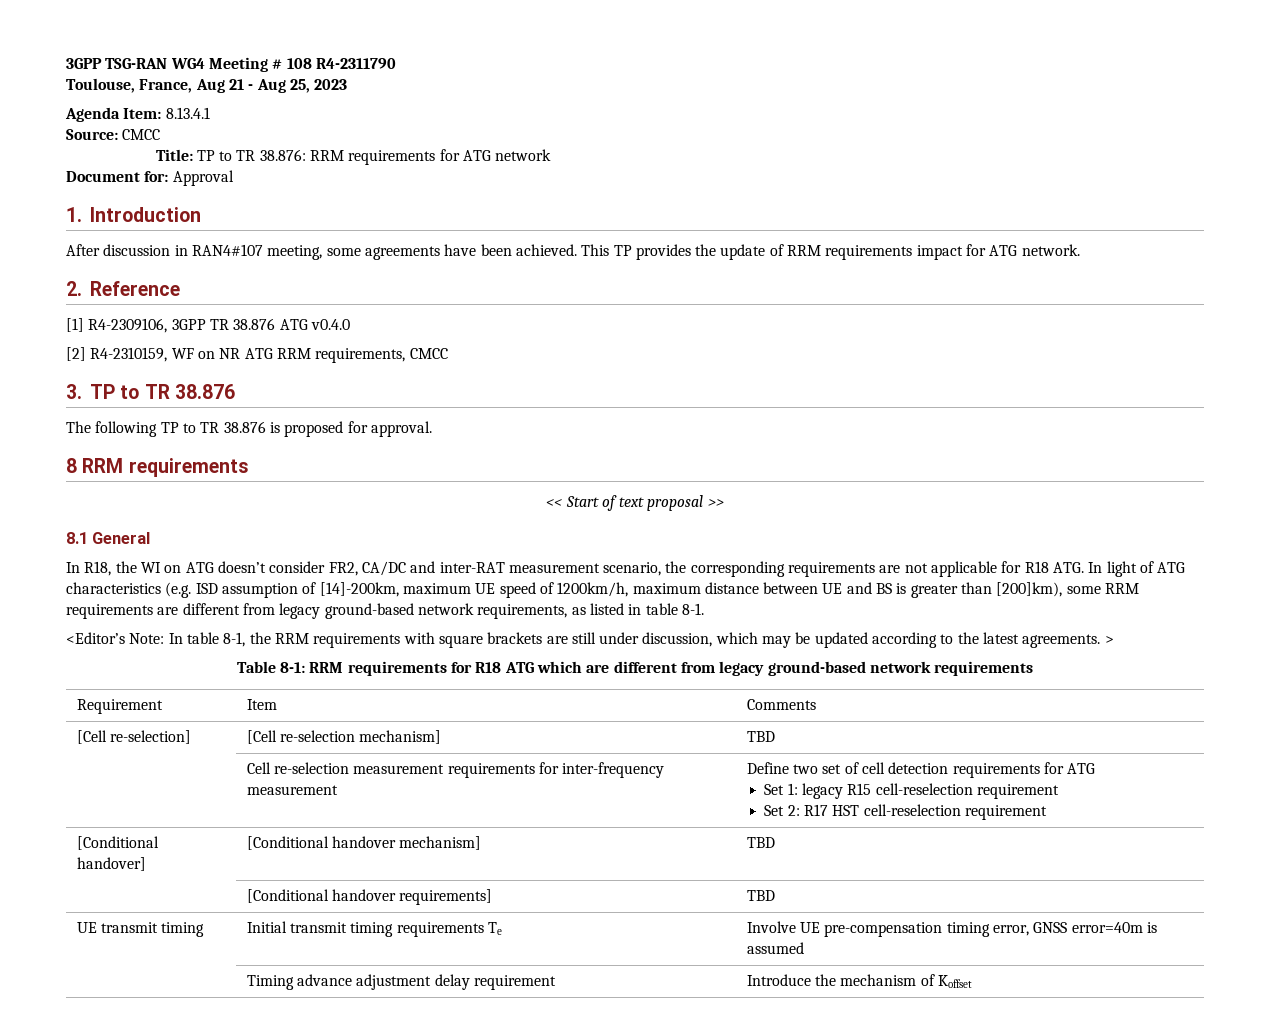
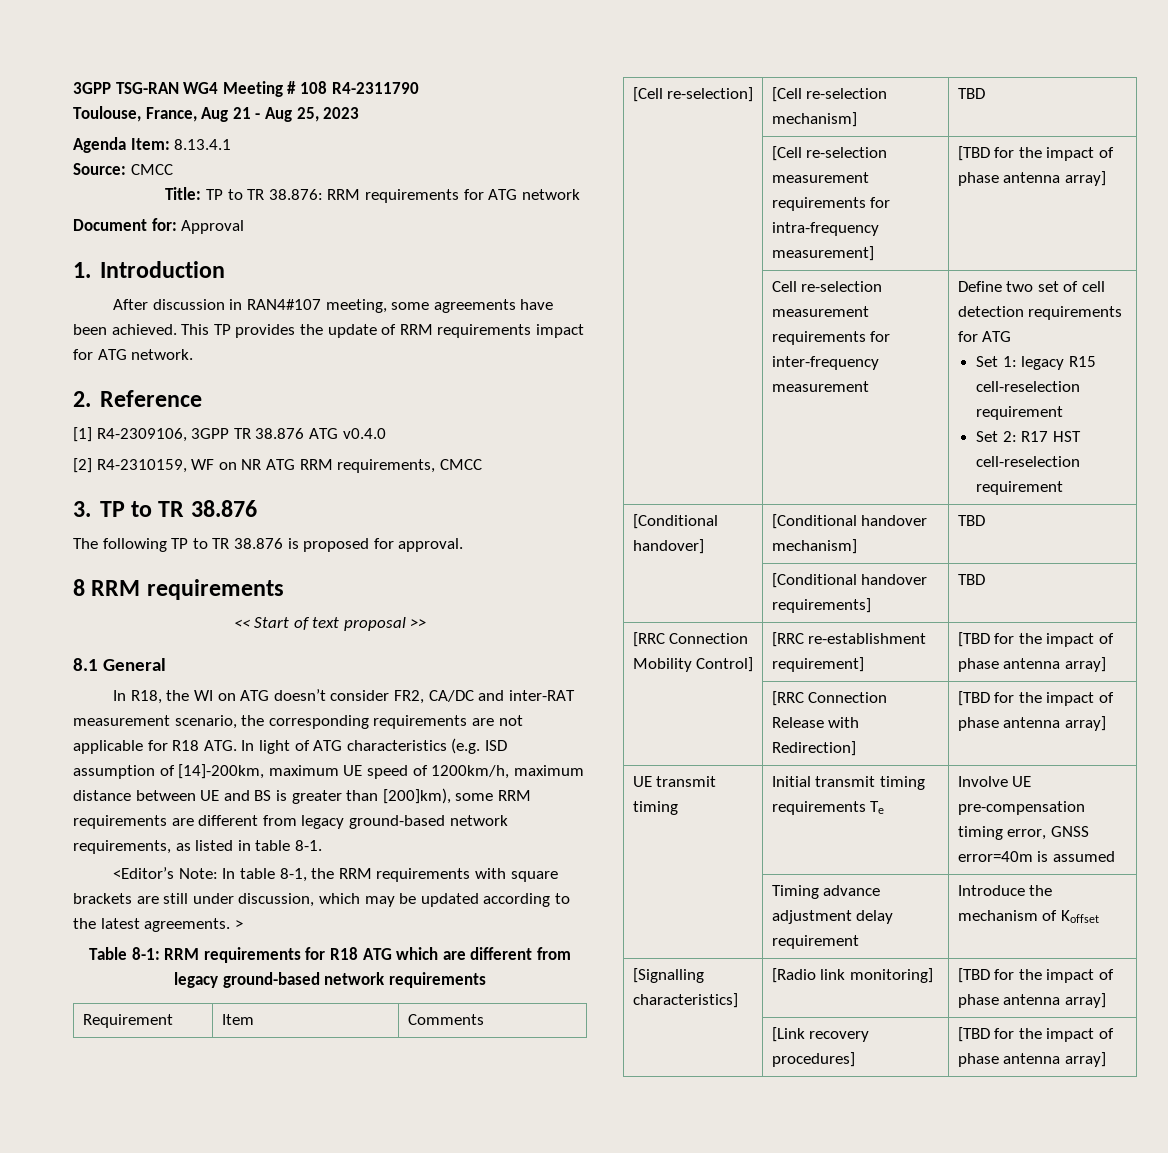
(775, 736) none -> [771,146,888,161] [771,172,869,183] [771,197,891,211] [771,222,879,236] [771,246,874,261] [957,146,1114,161] [957,171,1106,186] // | [Cell re-selection measurement requirements for intra-frequency measurement] | [TBD for the impact of phase antenna array]
(775, 895) none -> [632,632,749,647] [632,657,754,672] [771,632,927,647] [771,657,864,672] [957,632,1114,647] [957,657,1106,672] [771,691,888,706] [771,717,860,728] [771,741,856,756] [957,691,1114,706] [957,716,1106,731] // [RRC Connection Mobility Control] | [RRC re-establishment requirement] | [TBD for the impact of phase antenna array] // | [RRC Connection Release with Redirection] | [TBD for the impact of phase antenna array]
(972, 981) none -> [632,968,704,983] [632,993,738,1008] [771,968,933,983] [957,968,1114,983] [957,993,1106,1008] [771,1027,870,1042] [771,1052,855,1067] [957,1027,1114,1042] [957,1052,1106,1067] // [Signalling characteristics] | [Radio link monitoring] | [TBD for the impact of phase antenna array] // | [Link recovery procedures] | [TBD for the impact of phase antenna array]

